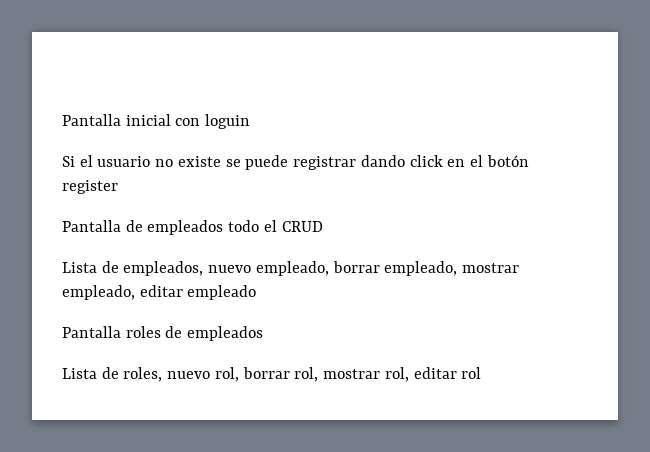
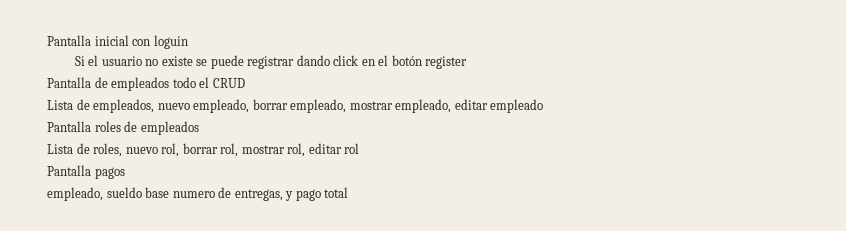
(482, 373) none -> [47,165,125,179] [47,187,349,201] // Pantalla pagos // empleado, sueldo base numero de entregas, y pago total

